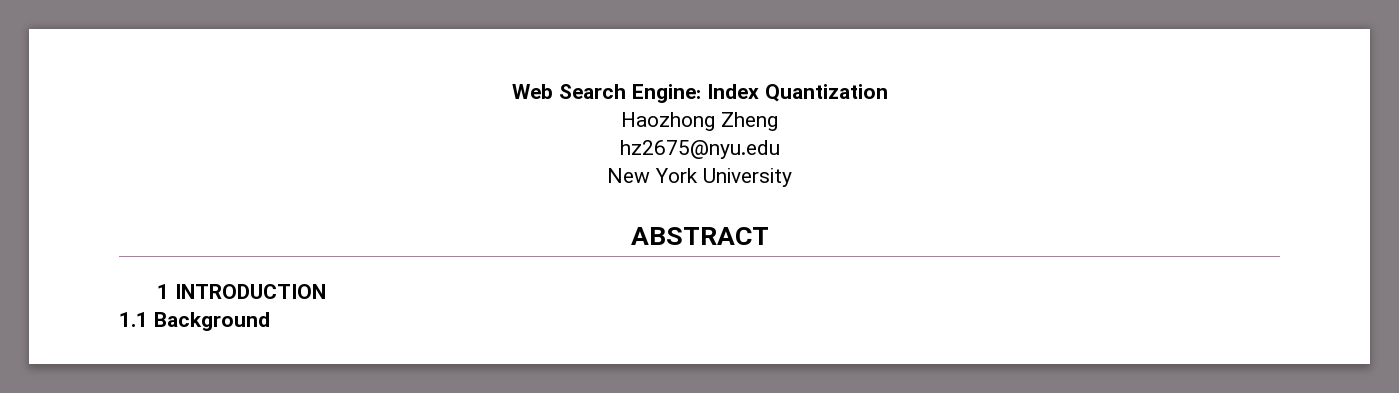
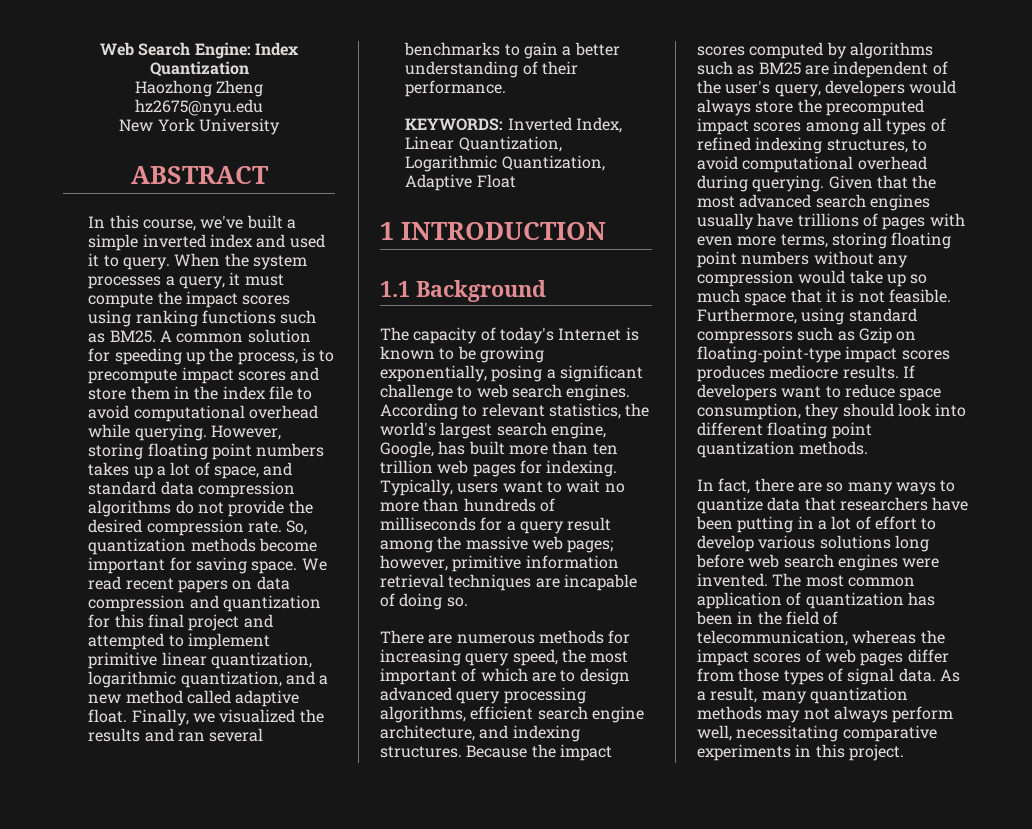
[156,284,326,299] [119,312,270,331] 1 INTRODUCTION // 1.1 Background -> [88,215,296,231] [88,234,325,251] [88,253,307,270] [88,272,284,289] [88,291,291,308] [88,310,317,327] [88,329,311,343] [88,348,335,365] [88,367,320,384] [88,386,313,400] [88,405,318,422] [88,424,281,441] [88,443,325,460] [88,462,293,479] [88,481,295,498] [88,500,313,517] [88,519,308,536] [88,538,317,555] [88,557,327,574] [88,576,290,593] [88,595,321,612] [88,614,273,631] [88,633,270,650] [88,652,312,669] [88,671,329,688] [88,690,300,707] [88,709,324,726] [88,728,264,742] [404,42,620,59] [405,61,578,78] [405,80,507,97] [405,117,622,133] [405,136,562,152] [405,155,605,172] [405,174,516,191] [380,222,606,240] [380,280,546,302] [380,327,639,344] [380,346,544,363] [380,365,643,382] [380,384,631,401] [380,403,650,420] [380,422,606,439] [380,441,618,458] [380,460,618,477] [380,479,625,496] [380,498,555,512] [380,517,612,534] [380,536,614,553] [380,555,619,572] [380,574,637,591] [380,593,468,610] [380,630,631,644] [380,649,629,666] [380,668,630,685] [380,687,586,704] [380,706,644,723] [380,725,580,742] [380,744,612,761] [697,42,933,59] [697,61,948,78] [697,80,957,97] [697,99,924,116] [697,118,946,135] [697,137,927,154] [697,156,927,173] [697,175,937,192] [697,194,930,211] [697,213,965,230] [697,232,952,249] [697,251,908,268] [697,270,928,287] [697,289,951,306] [697,308,917,325] [697,327,917,344] [697,346,950,363] [697,365,915,382] [697,384,942,401] [697,403,967,420] [697,422,872,439] [697,441,869,458] [697,478,956,495] [697,497,969,514] [696,516,937,533] [697,535,929,552] [696,554,940,571] [697,573,915,587] [697,592,935,609] [696,611,839,625] [697,630,945,646] [697,649,949,666] [697,668,960,685] [697,687,908,704] [697,706,954,723] [697,725,937,742] [697,744,904,761] In this course, we've built a simple inverted index and used it to query. When the system processes a query, it must compute the impact scores using ranking functions such as BM25. A common solution for speeding up the process, is to precompute impact scores and store them in the index file to avoid computational overhead while querying. However, storing floating point numbers takes up a lot of space, and standard data compression algorithms do not provide the desired compression rate. So, quantization methods become important for saving space. We read recent papers on data compression and quantization for this final project and attempted to implement primitive linear quantization, logarithmic quantization, and a new method called adaptive float. Finally, we visualized the results and ran several benchmarks to gain a better understanding of their performance. // KEYWORDS: Inverted Index, Linear Quantization, Logarithmic Quantization, Adaptive Float // 1 INTRODUCTION // 1.1 Background // The capacity of today's Internet is known to be growing exponentially, posing a significant challenge to web search engines. According to relevant statistics, the world's largest search engine, Google, has built more than ten trillion web pages for indexing. Typically, users want to wait no more than hundreds of milliseconds for a query result among the massive web pages; however, primitive information retrieval techniques are incapable of doing so. // There are numerous methods for increasing query speed, the most important of which are to design advanced query processing algorithms, efficient search engine architecture, and indexing structures. Because the impact scores computed by algorithms such as BM25 are independent of the user's query, developers would always store the precomputed impact scores among all types of refined indexing structures, to avoid computational overhead during querying. Given that the most advanced search engines usually have trillions of pages with even more terms, storing floating point numbers without any compression would take up so much space that it is not feasible. Furthermore, using standard compressors such as Gzip on floating-point-type impact scores produces mediocre results. If developers want to reduce space consumption, they should look into different floating point quantization methods. // In fact, there are so many ways to quantize data that researchers have been putting in a lot of effort to develop various solutions long before web search engines were invented. The most common application of quantization has been in the field of telecommunication, whereas the impact scores of web pages differ from those types of signal data. As a result, many quantization methods may not always perform well, necessitating comparative experiments in this project.

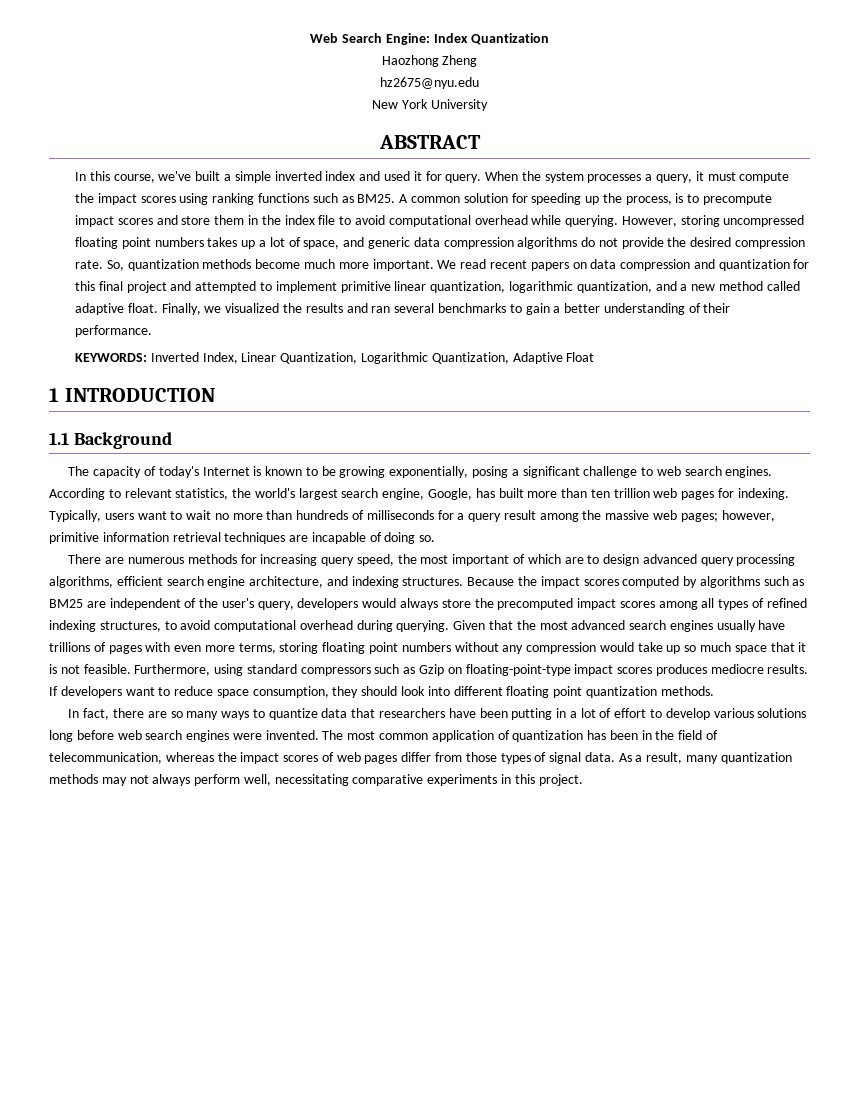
[103,255,119,267] to -> [425,171,442,181] for
(144, 451) none -> [723,215,805,227] uncompressed
[88,481,157,495] standard -> [367,237,410,249] generic
[88,557,298,574] important for saving space. -> [304,259,434,271] much more important.

